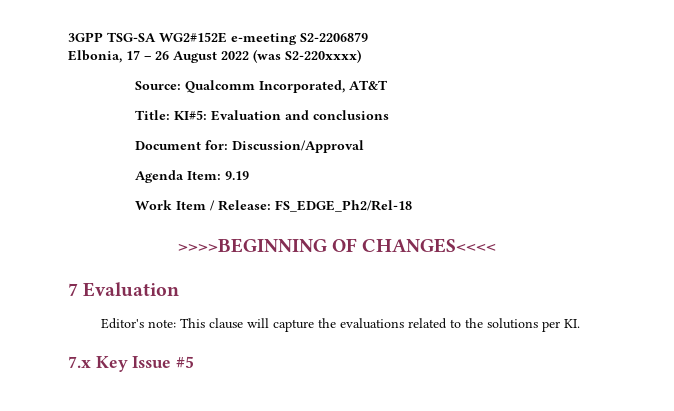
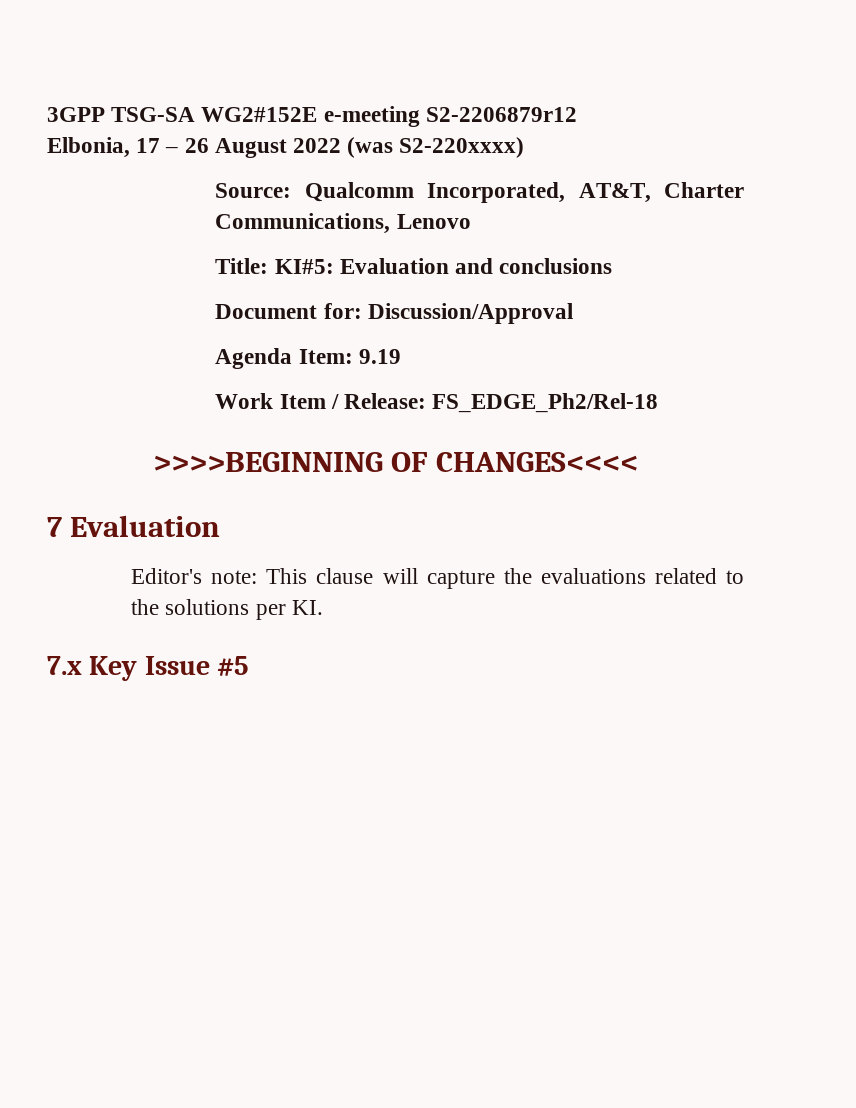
[300,32,368,42] S2-2206879 -> [425,107,577,122] S2-2206879r12
[348,80,388,90] AT&T -> [578,182,744,203] [215,213,471,234] AT&T, Charter Communications, Lenovo

